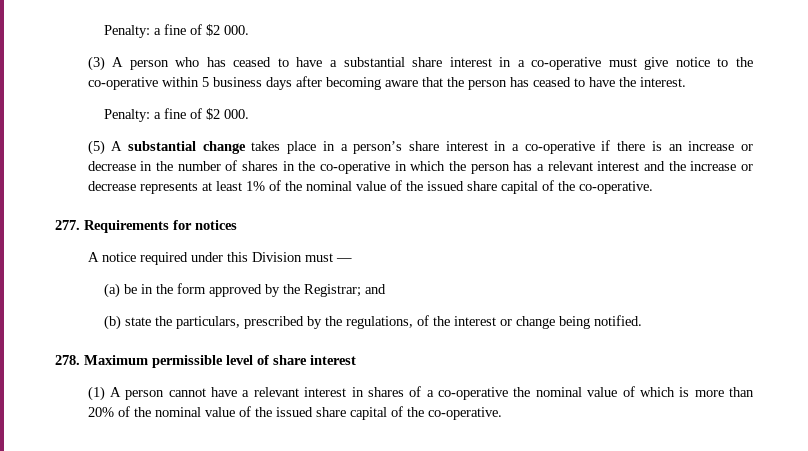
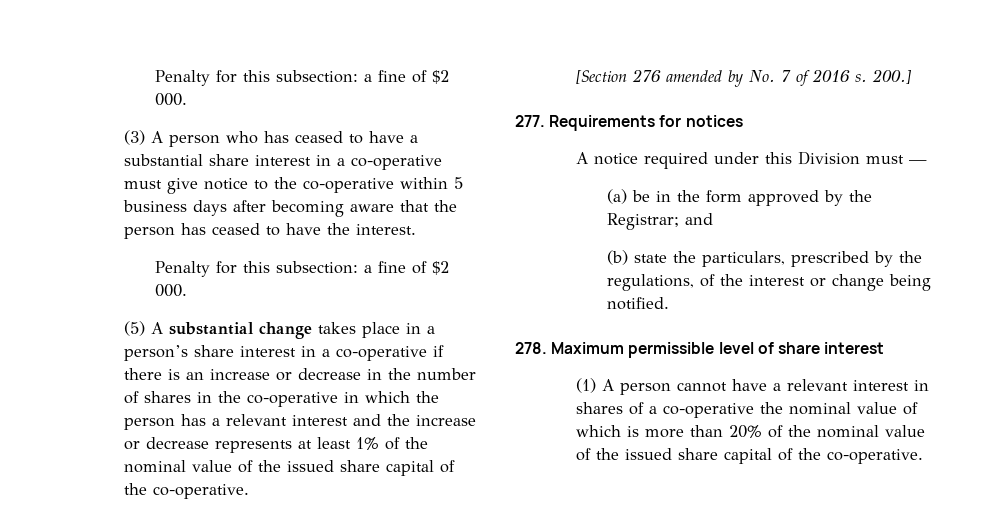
[103,25,150,38] Penalty: -> [154,70,358,86] Penalty for this subsection:
[103,109,150,122] Penalty: -> [154,261,358,277] Penalty for this subsection:
(653, 187) none -> [576,69,913,87] // [Section 276 amended by No. 7 of 2016 s. 200.]

